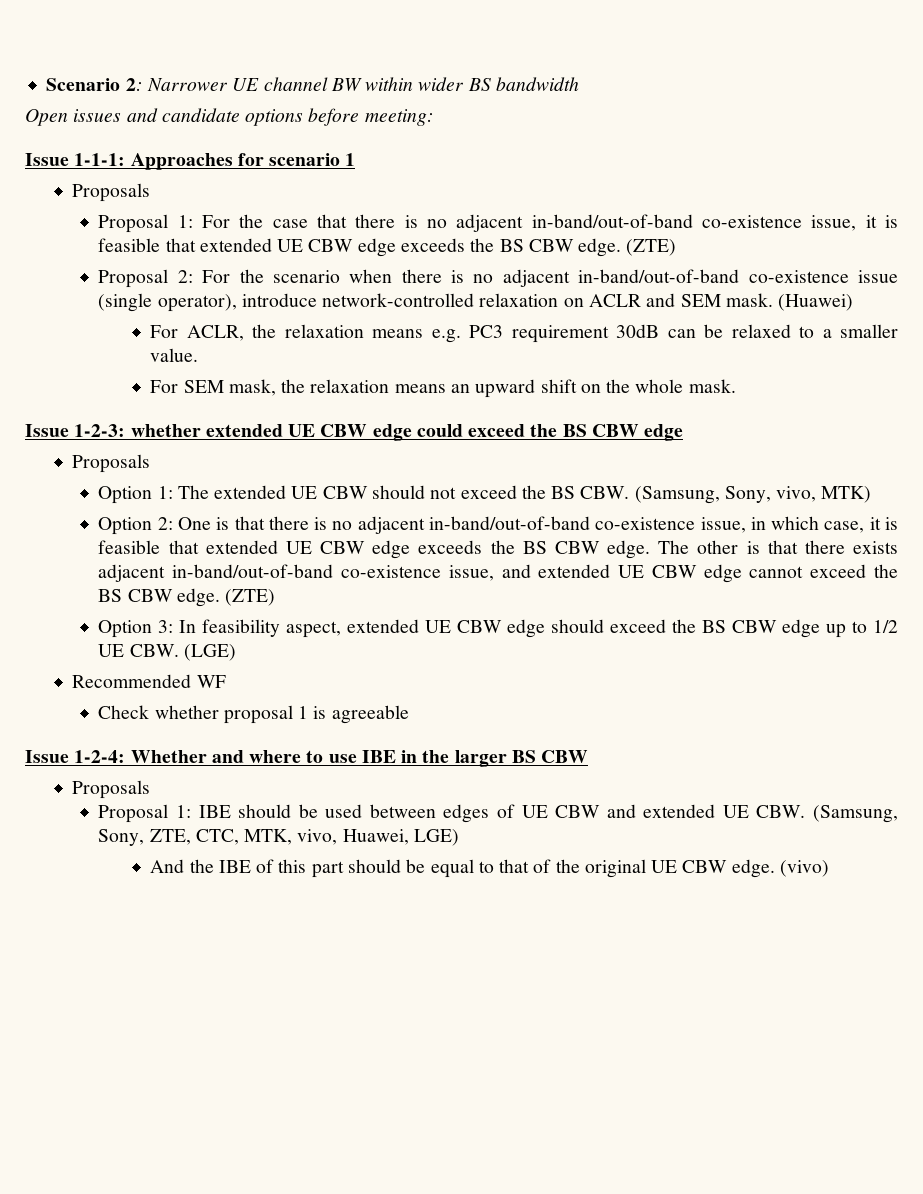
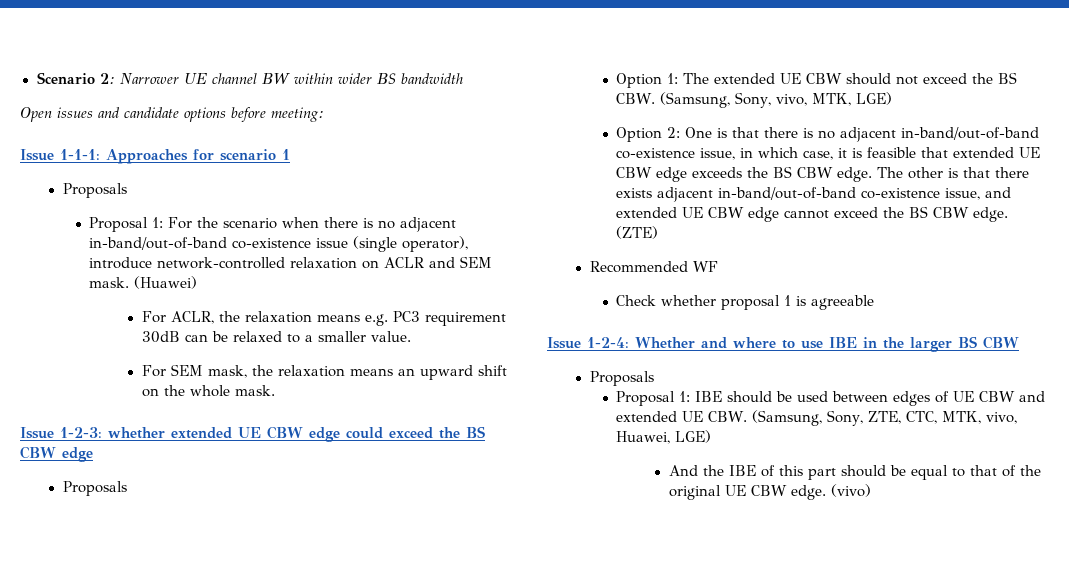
[272,214,898,232] [98,238,677,257] [98,269,264,288] case that there is no adjacent in-band/out-of-band co-existence issue, it is feasible that extended UE CBW edge exceeds the BS CBW edge. (ZTE) // Proposal 2: For the -> (219, 222) none
[821,486,872,503] MTK) -> [812,92,893,106] MTK, LGE)
[98,619,898,638] [98,644,236,661] // Option 3: In feasibility aspect, extended UE CBW edge should exceed the BS CBW edge up to 1/2 UE CBW. (LGE) -> (659, 232) none

